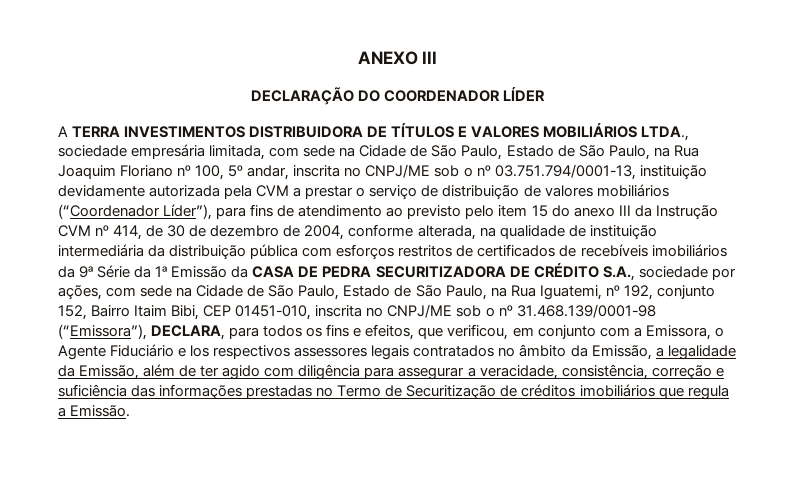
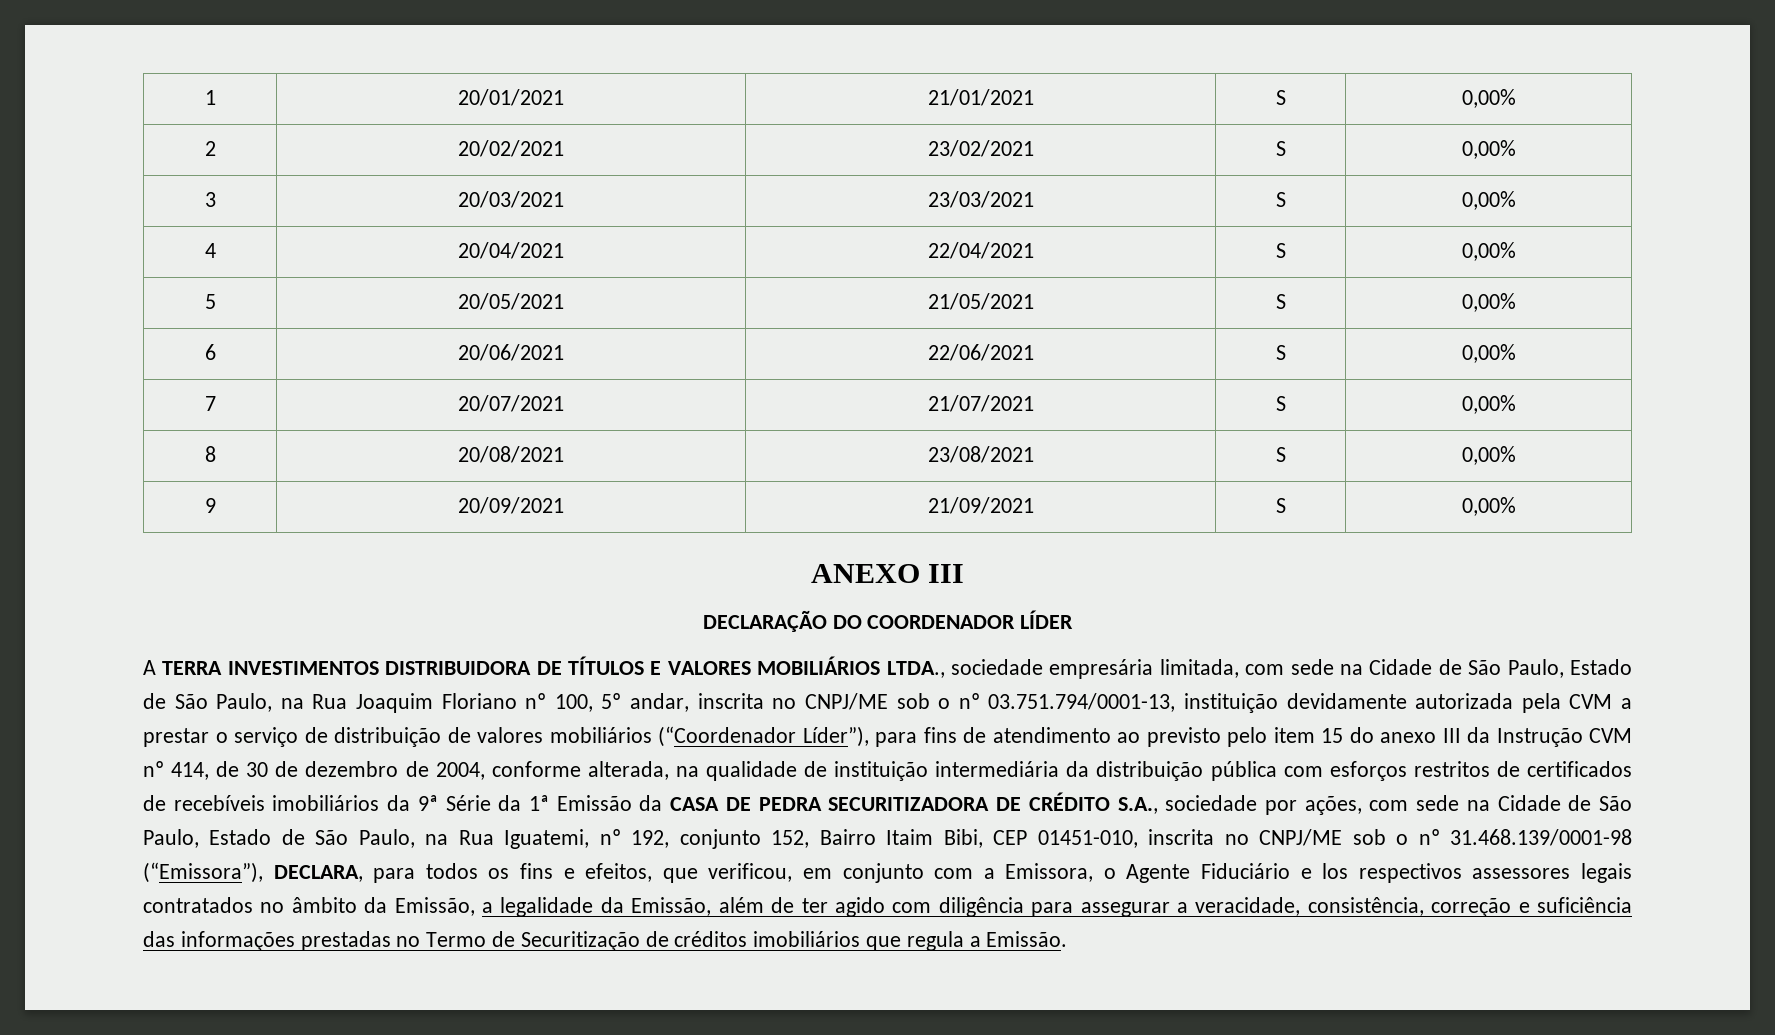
(357, 58) none -> [204,90,216,105] [458,89,564,106] [927,89,1034,106] [1275,90,1286,105] [1461,89,1516,108] [204,141,216,156] [458,140,564,157] [927,140,1034,157] [1275,141,1286,156] [1461,140,1516,159] [204,192,216,207] [458,191,564,208] [927,191,1034,208] [1275,192,1286,207] [1461,191,1516,210] [204,243,216,258] [458,242,564,259] [927,242,1034,259] [1275,243,1286,258] [1461,242,1516,261] [204,294,216,309] [458,293,564,310] [927,293,1034,310] [1275,294,1286,309] [1461,293,1516,312] [204,344,216,360] [458,344,564,361] [927,344,1034,361] [1275,345,1286,360] [1461,344,1516,363] [204,396,216,411] [458,395,564,412] [927,395,1034,412] [1275,396,1286,411] [1461,395,1516,414] [204,446,216,462] [458,446,564,463] [927,446,1034,463] [1275,447,1286,462] [1461,446,1516,465] [204,498,216,513] [458,497,564,514] [927,497,1034,514] [1275,498,1286,513] [1461,497,1516,516] 1 | 20/01/2021 | 21/01/2021 | S | 0,00% // 2 | 20/02/2021 | 23/02/2021 | S | 0,00% // 3 | 20/03/2021 | 23/03/2021 | S | 0,00% // 4 | 20/04/2021 | 22/04/2021 | S | 0,00% // 5 | 20/05/2021 | 21/05/2021 | S | 0,00% // 6 | 20/06/2021 | 22/06/2021 | S | 0,00% // 7 | 20/07/2021 | 21/07/2021 | S | 0,00% // 8 | 20/08/2021 | 23/08/2021 | S | 0,00% // 9 | 20/09/2021 | 21/09/2021 | S | 0,00% //

